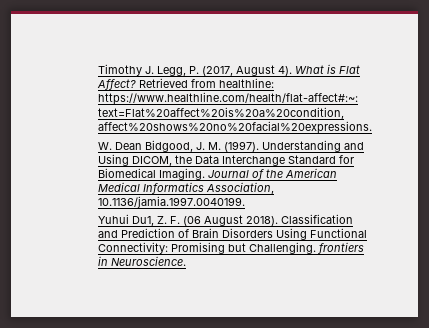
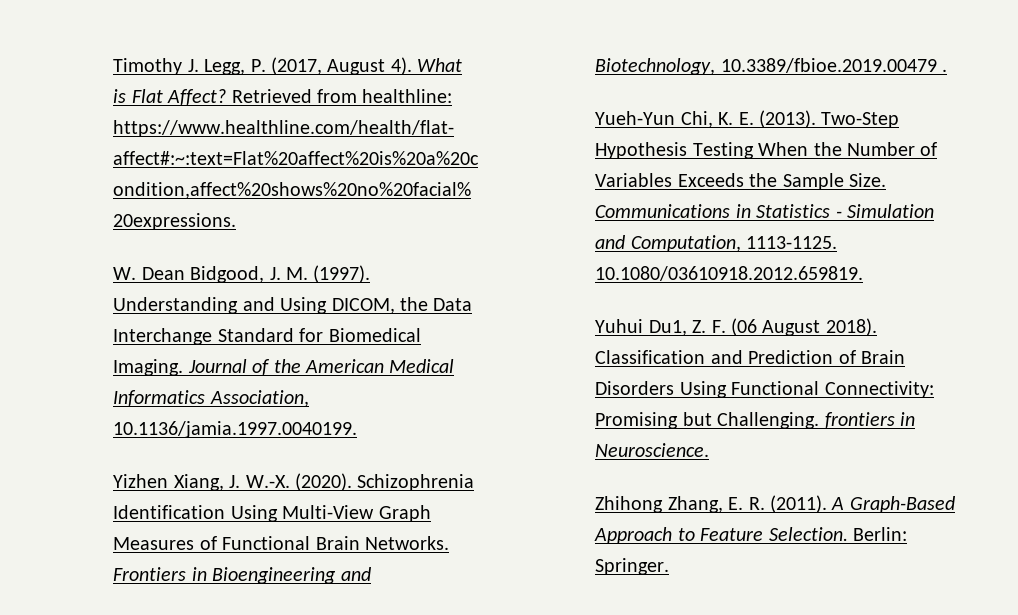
(245, 202) none -> [113,473,475,491] [113,505,431,522] [113,536,449,550] [113,567,371,584] [595,58,948,75] [595,110,900,128] [595,142,938,159] [595,173,886,190] [595,204,934,218] [595,235,838,252] [595,266,864,281] // Yizhen Xiang, J. W.-X. (2020). Schizophrenia Identification Using Multi-View Graph Measures of Functional Brain Networks. Frontiers in Bioengineering and Biotechnology, 10.3389/fbioe.2019.00479 . // Yueh-Yun Chi, K. E. (2013). Two-Step Hypothesis Testing When the Number of Variables Exceeds the Sample Size. Communications in Statistics - Simulation and Computation, 1113-1125. 10.1080/03610918.2012.659819.
(186, 261) none -> [595,495,955,513] [594,527,907,544] [595,558,670,575] // Zhihong Zhang, E. R. (2011). A Graph-Based Approach to Feature Selection. Berlin: Springer.

